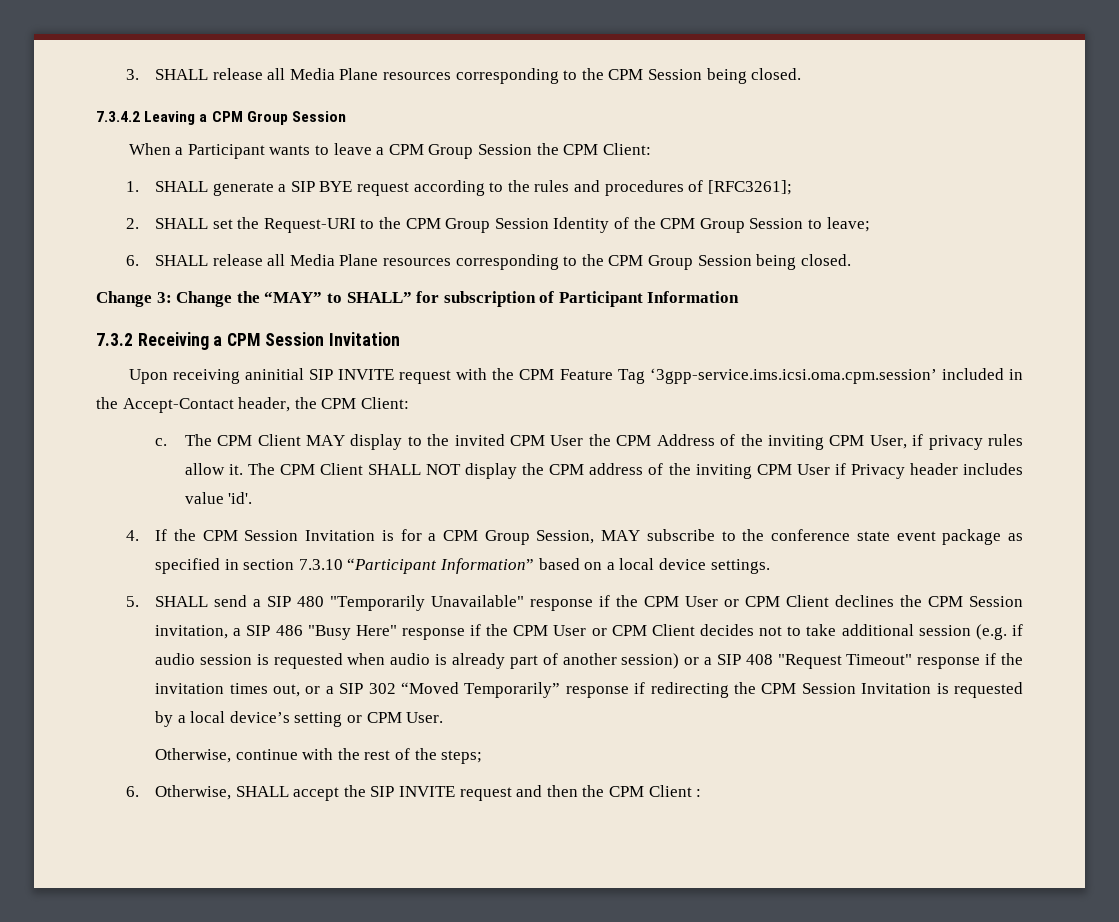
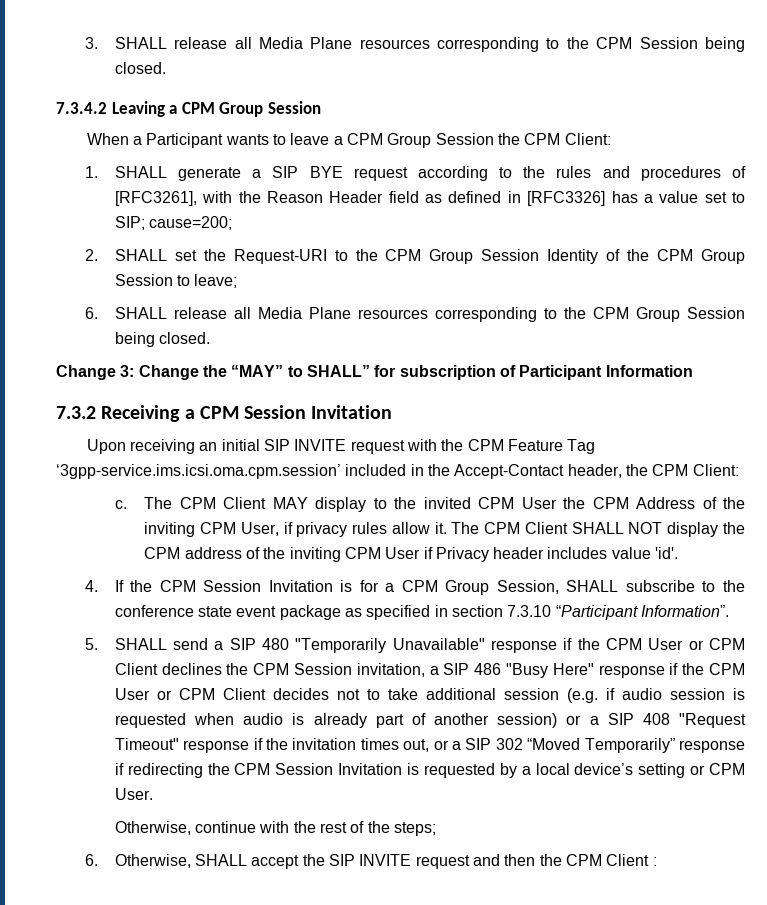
[707,180,792,195] [RFC3261]; -> [114,191,745,206] [114,216,233,230] [RFC3261], with the Reason Header field as defined in [RFC3326] has a value set to SIP; cause=200;
[244,368,304,380] aninitial -> [199,439,260,451] an initial
[601,530,641,541] MAY -> [566,580,619,592] SHALL
[440,558,770,574] Information” based on a local device settings. -> [641,605,730,617] Information”.

